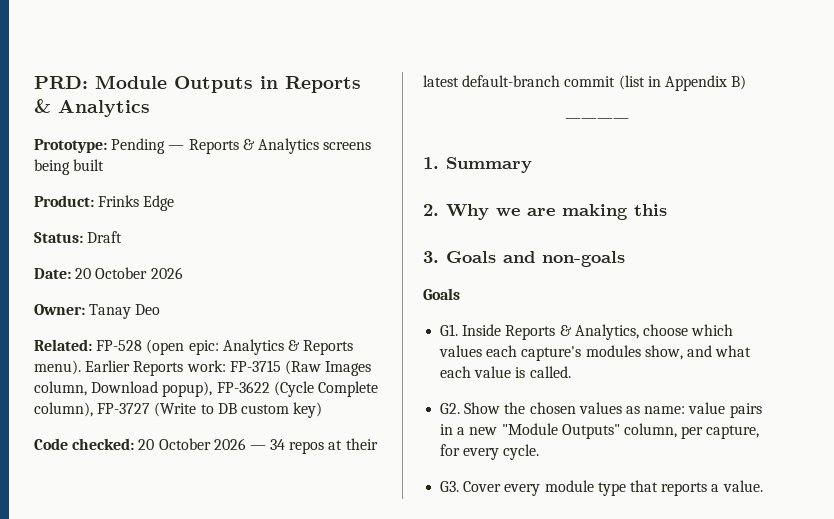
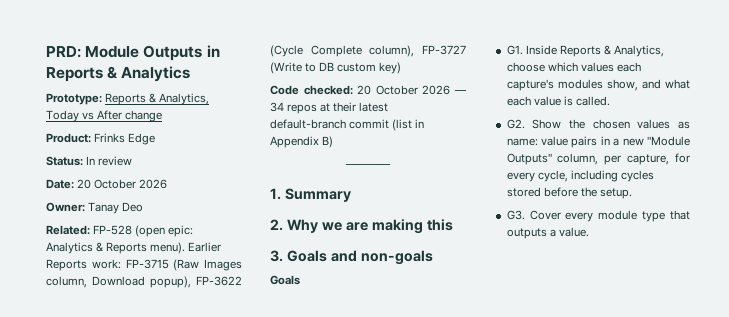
[111,138,372,154] [34,159,105,175] Pending — Reports & Analytics screens being built -> [105,93,210,105] [46,110,163,122] Reports & Analytics, Today vs After change
[87,231,123,243] Draft -> [86,156,133,166] In review
[503,444,540,460] cycle. -> [537,170,654,182] [506,187,632,199] cycle, including cycles stored before the setup.
[661,482,708,496] reports -> [506,228,547,239] outputs

